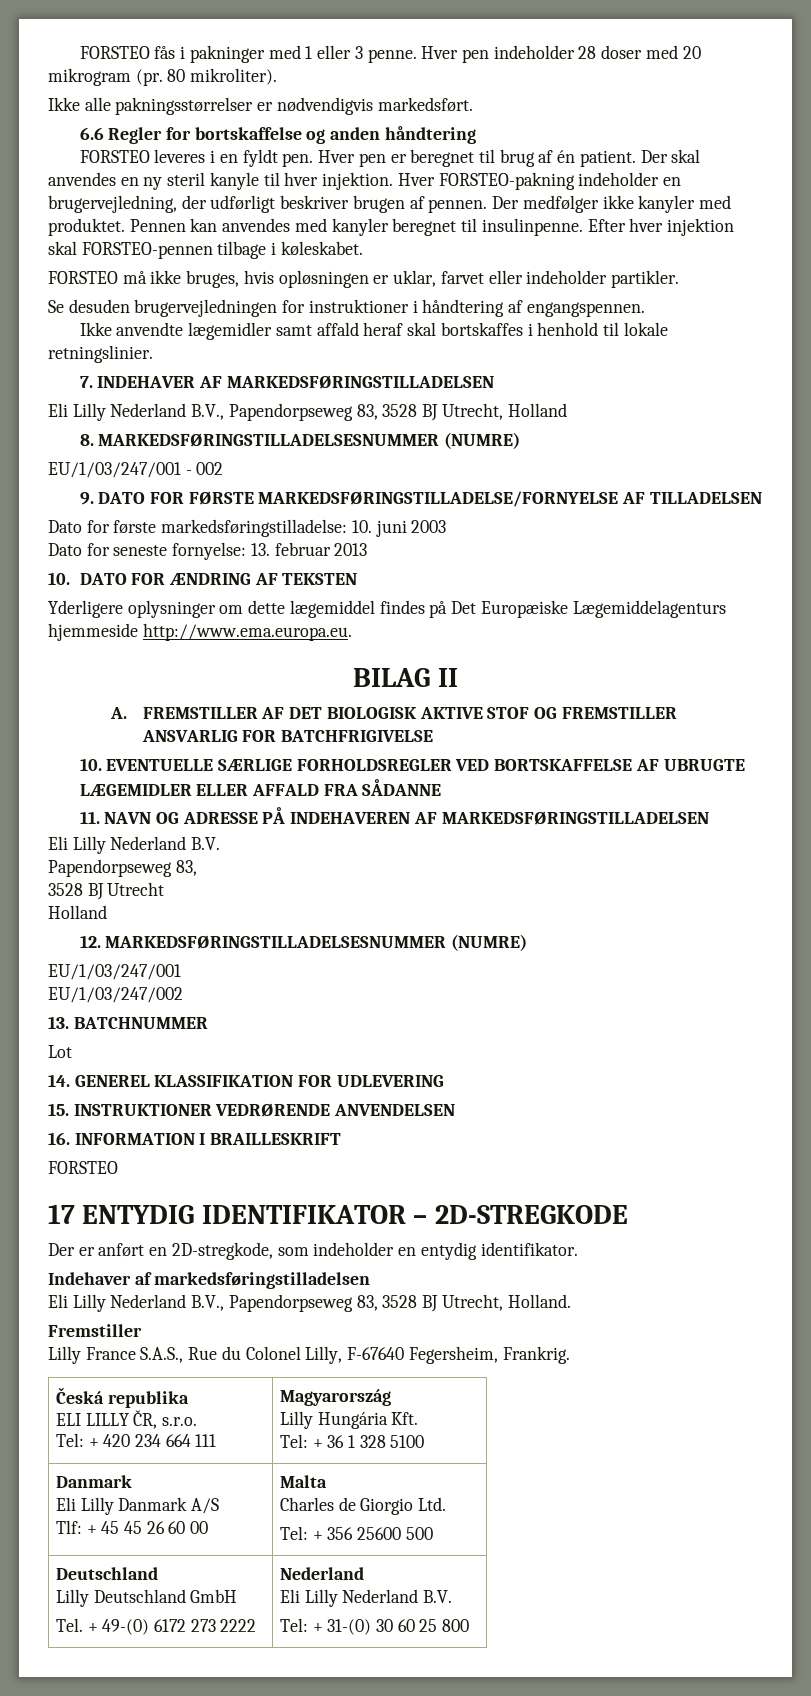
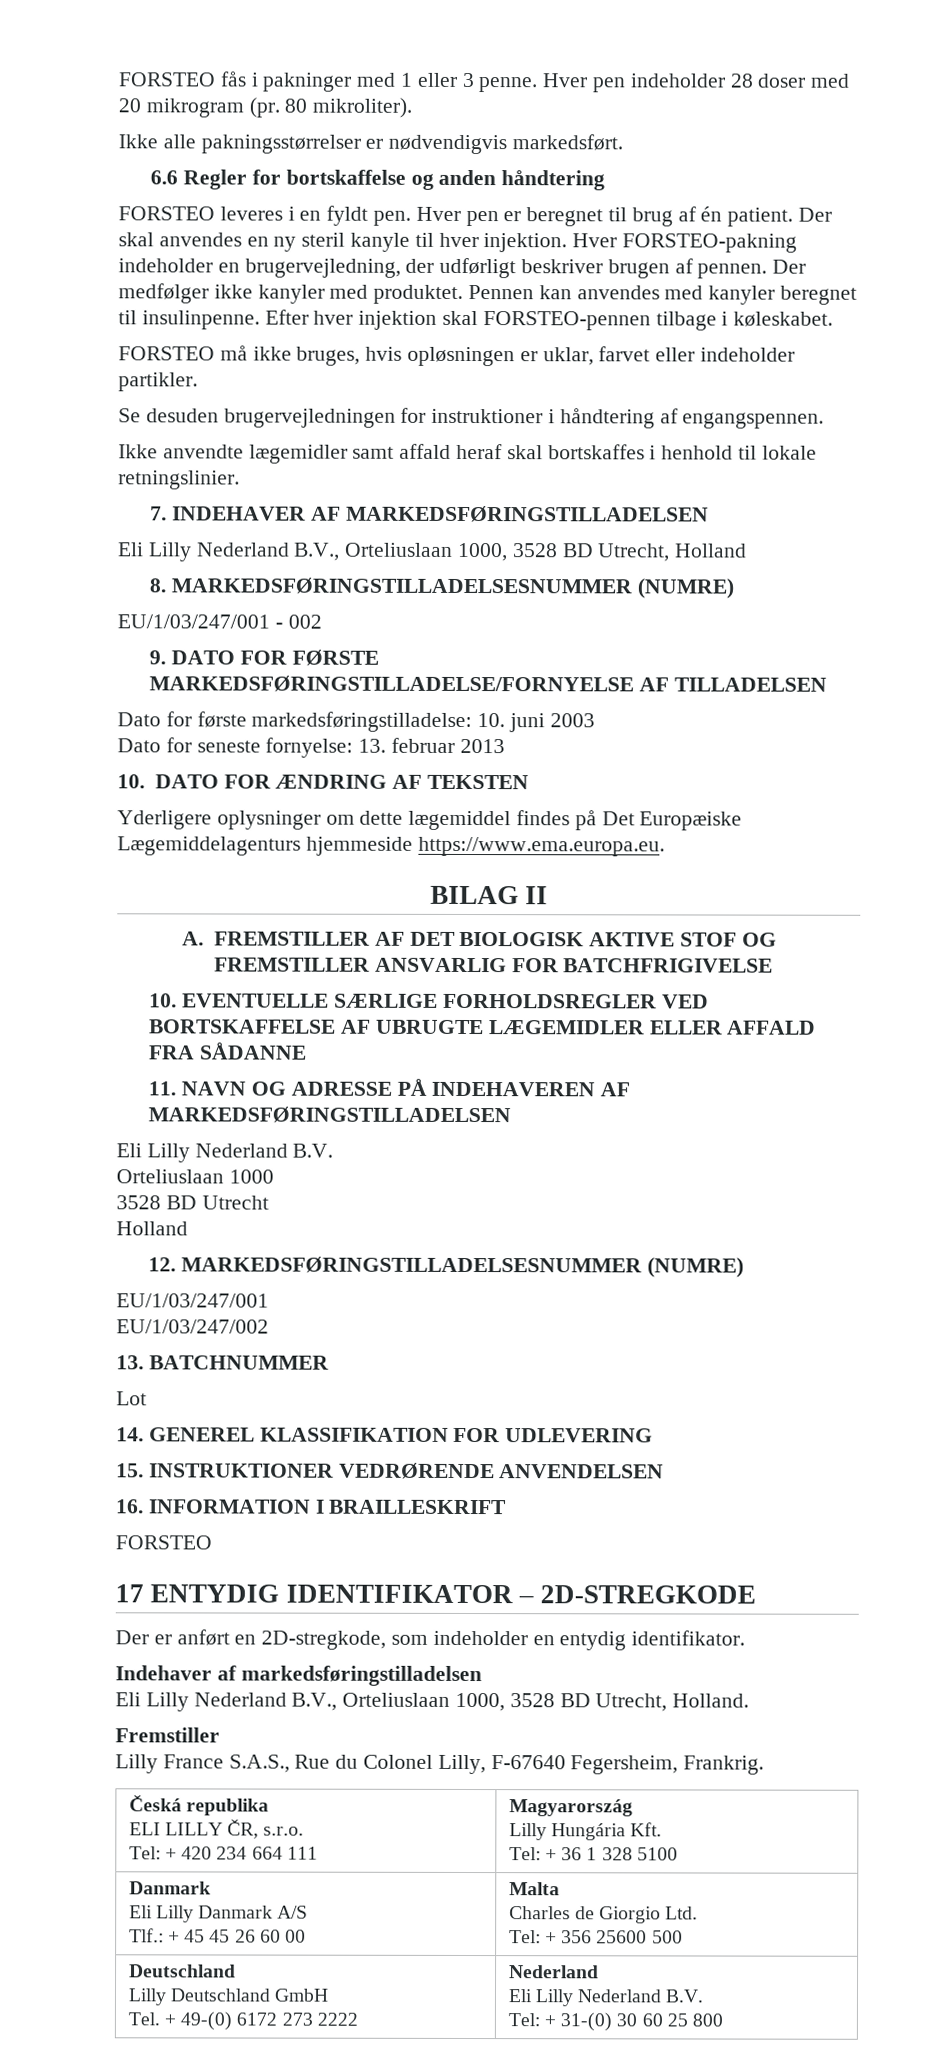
[228,403,439,421] Papendorpseweg 83, 3528 BJ -> [344,542,594,562] Orteliuslaan 1000, 3528 BD
[142,623,352,641] http://www.ema.europa.eu. -> [417,836,665,857] https://www.ema.europa.eu.
[48,859,197,877] [48,883,104,900] Papendorpseweg 83, // 3528 BJ -> [116,1169,274,1184] [116,1195,197,1210] Orteliuslaan 1000 // 3528 BD
[228,1294,439,1312] Papendorpseweg 83, 3528 BJ -> [342,1692,591,1712] Orteliuslaan 1000, 3528 BD
[55,1520,82,1534] Tlf: -> [128,1928,164,1943] Tlf.:

